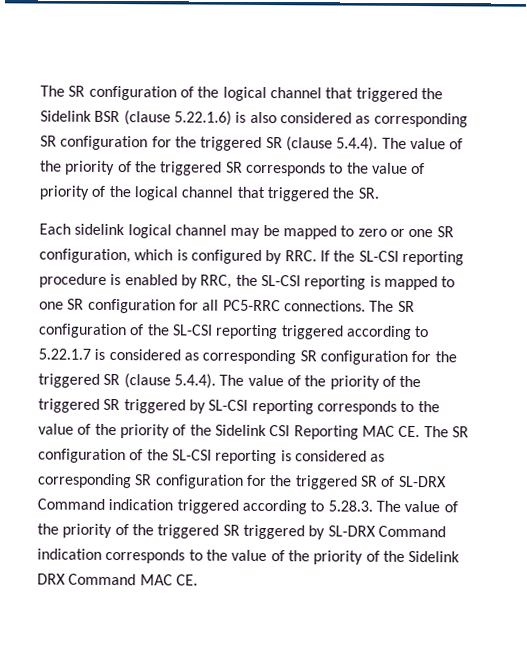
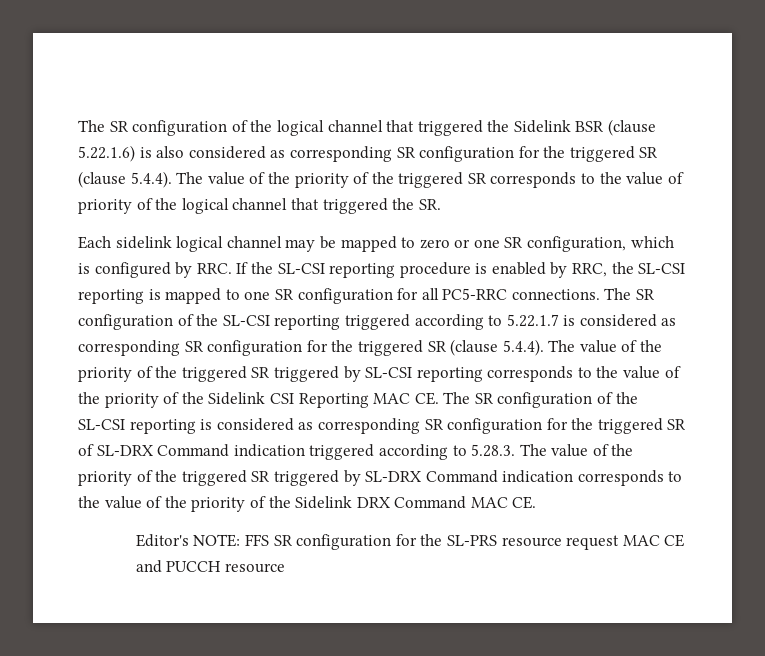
(198, 580) none -> [135,534,685,550] [135,560,285,573] // Editor's NOTE: FFS SR configuration for the SL-PRS resource request MAC CE and PUCCH resource

